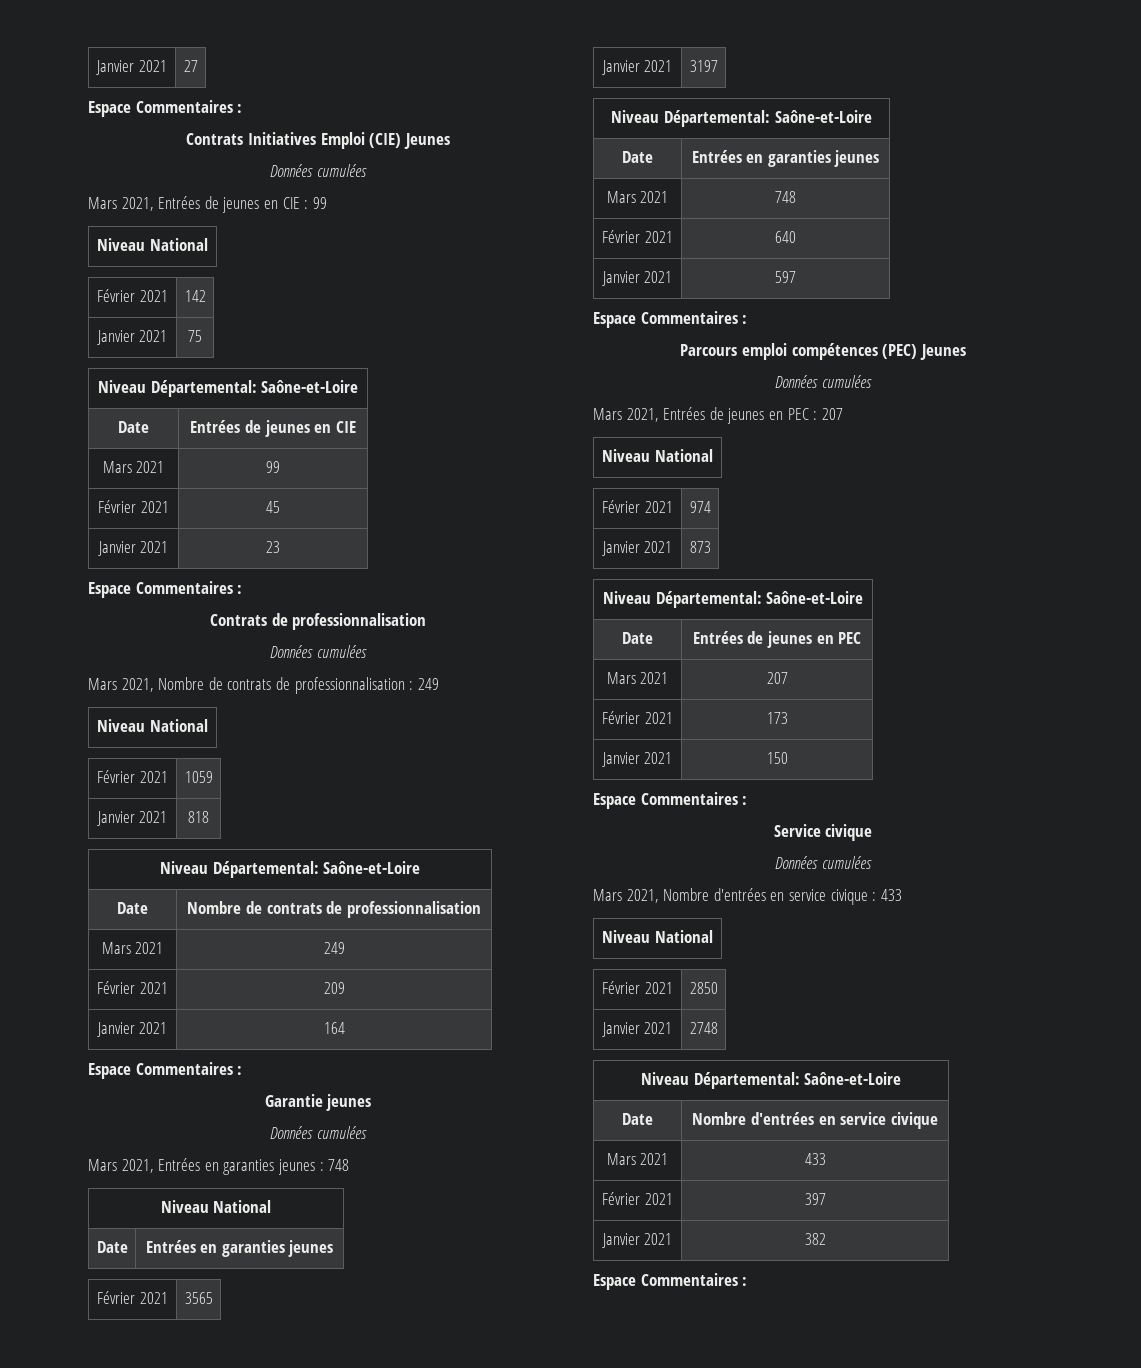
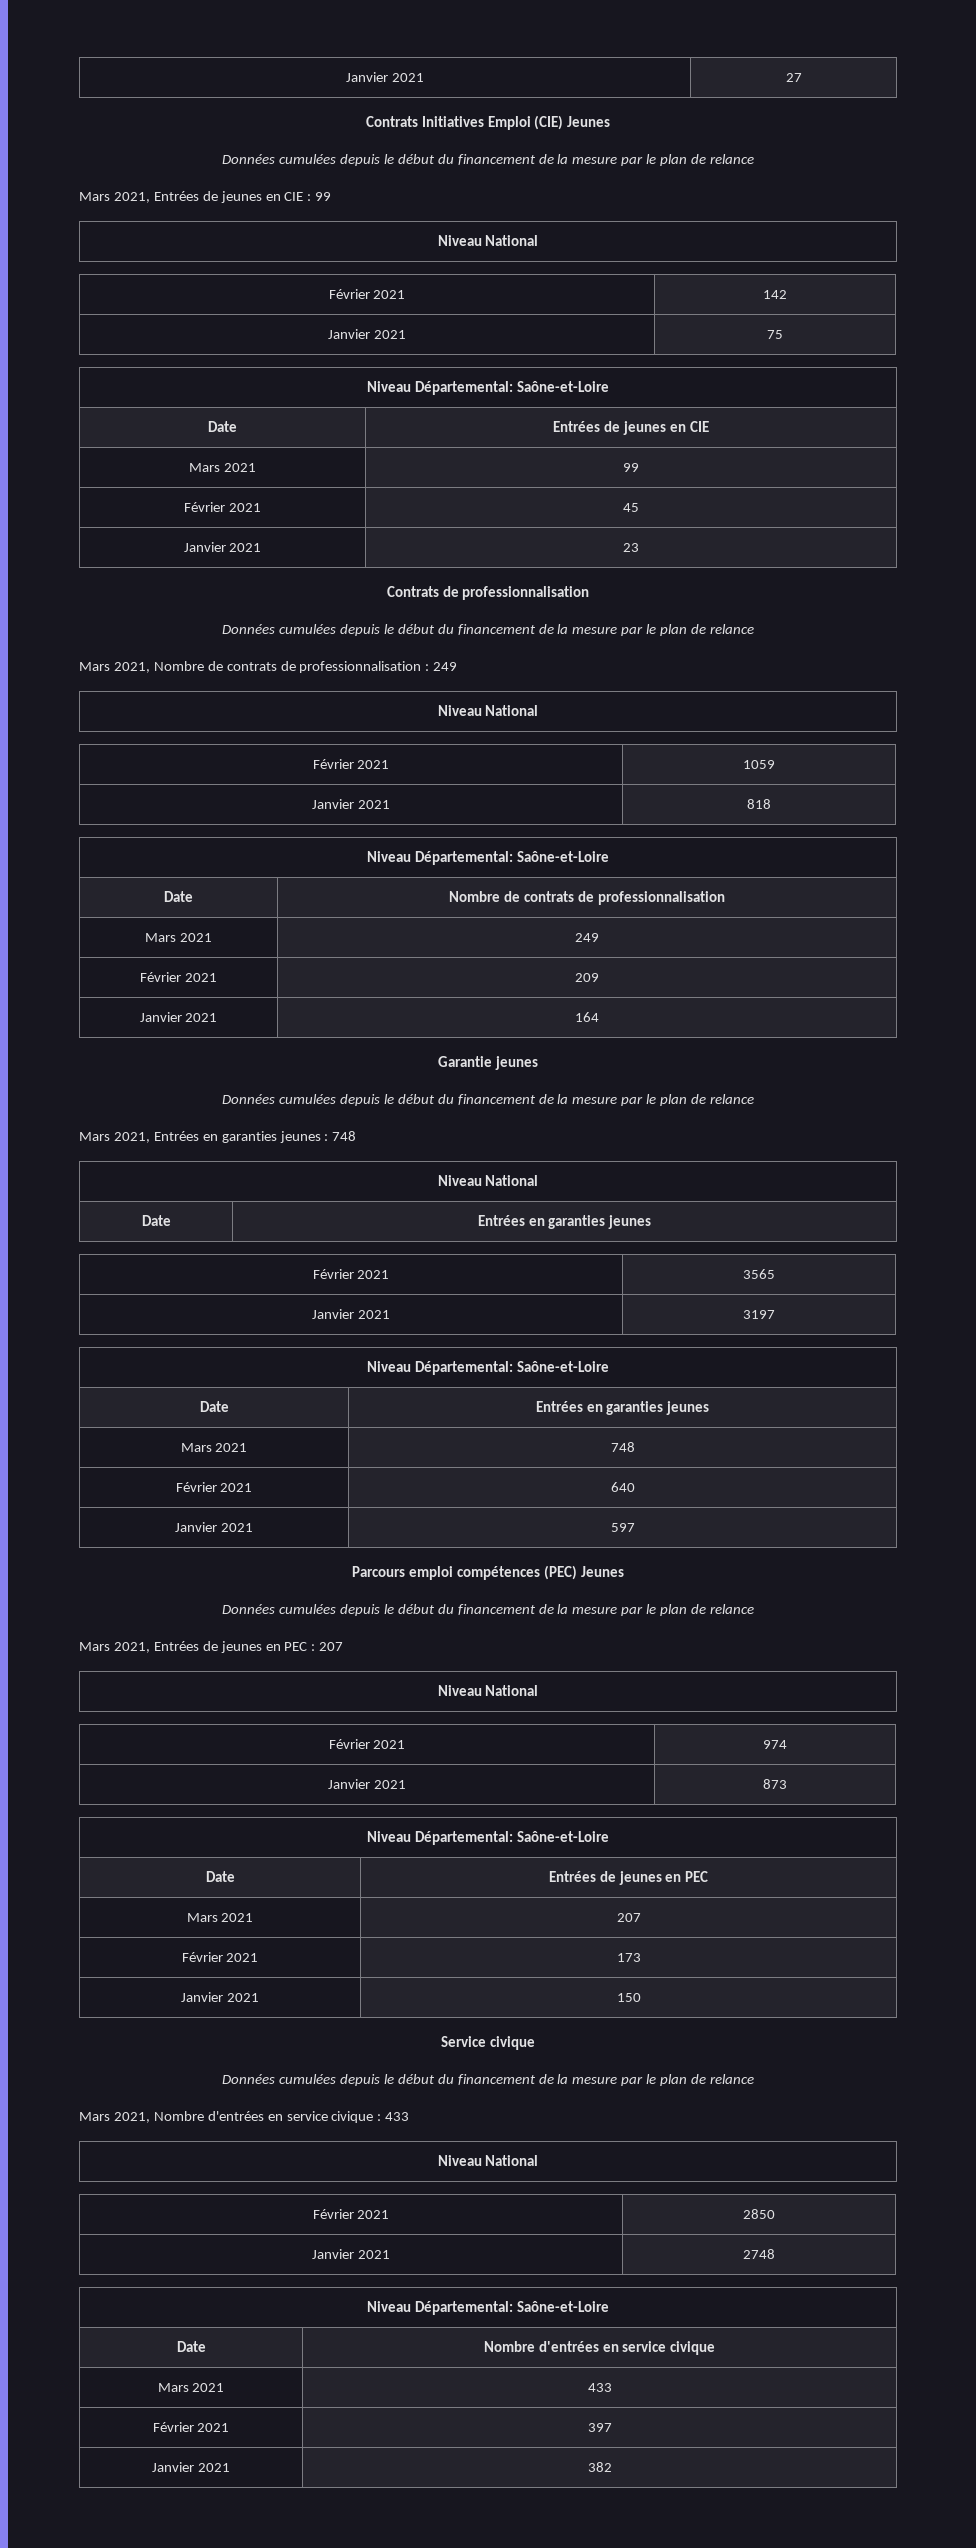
[88,100,243,117] // Espace Commentaires : -> (802, 77) none
(367, 170) none -> [339,154,754,166] depuis le début du financement de la mesure par le plan de relance
[88,581,243,598] // Espace Commentaires : -> (639, 547) none
(367, 651) none -> [339,624,754,636] depuis le début du financement de la mesure par le plan de relance
[88,1062,243,1079] // Espace Commentaires : -> (599, 1017) none
(367, 1132) none -> [339,1094,754,1106] depuis le début du financement de la mesure par le plan de relance
[593,311,748,328] // Espace Commentaires : -> (635, 1527) none
(872, 381) none -> [339,1604,754,1616] depuis le début du financement de la mesure par le plan de relance
[593,792,748,809] // Espace Commentaires : -> (641, 1997) none
(872, 862) none -> [339,2074,754,2086] depuis le début du financement de la mesure par le plan de relance
[593,1273,748,1290] // Espace Commentaires : -> (612, 2467) none

